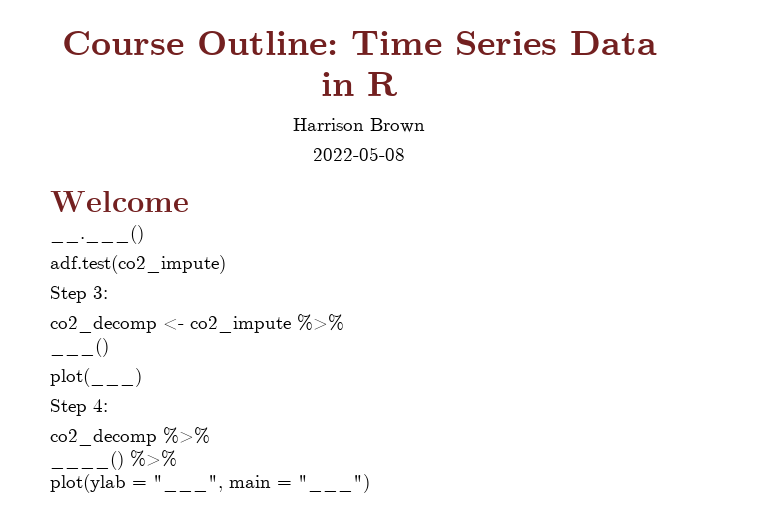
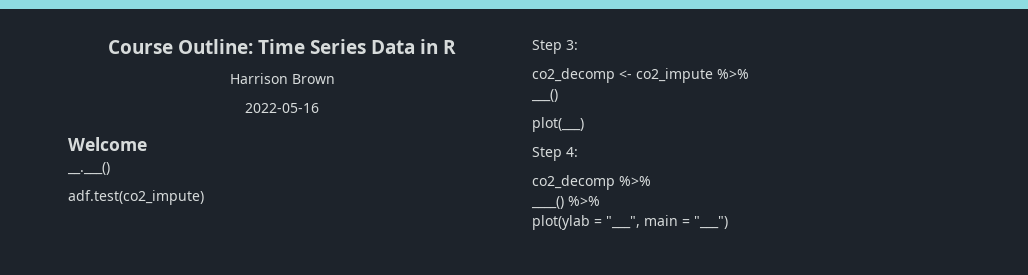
[313,147,405,161] 2022-05-08 -> [245,103,319,113] 2022-05-16

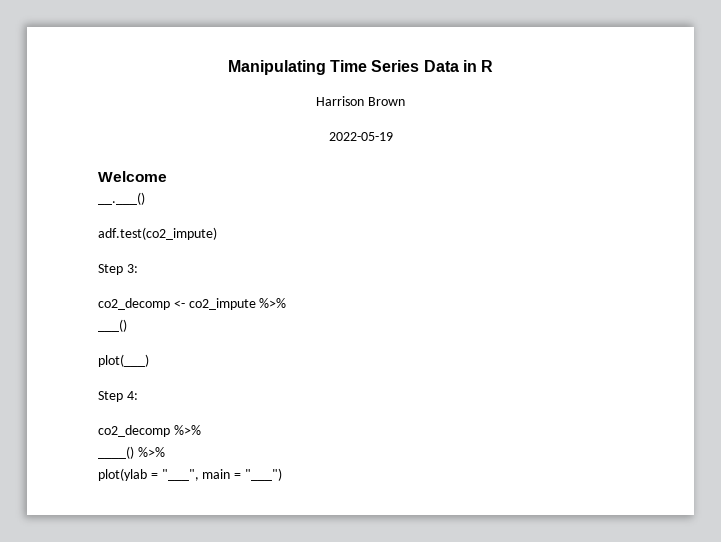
[107,39,253,54] Course Outline: -> [227,60,326,75] Manipulating
[245,103,319,113] 2022-05-16 -> [328,132,393,141] 2022-05-19

